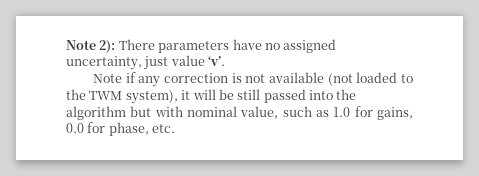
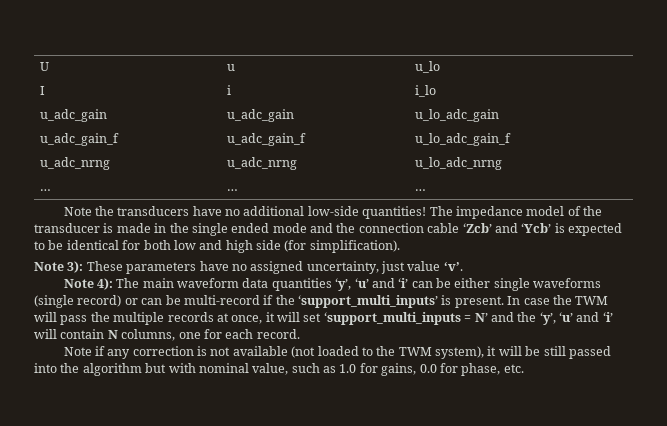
[66,39,155,53] Note 2): There -> [40,62,50,71] [227,64,236,71] [415,61,441,73] [40,86,46,95] [227,85,232,95] [415,85,437,97] [40,109,108,122] [227,109,295,122] [415,109,500,122] [40,133,120,146] [227,133,307,146] [415,133,512,146] [40,157,111,170] [227,157,298,170] [415,157,503,170] [40,189,52,191] [227,189,239,191] [415,189,427,191] [63,206,603,219] [34,223,622,236] [34,240,400,253] [34,261,123,273] U | u | u_lo // I | i | i_lo // u_adc_gain | u_adc_gain | u_lo_adc_gain // u_adc_gain_f | u_adc_gain_f | u_lo_adc_gain_f // u_adc_nrng | u_adc_nrng | u_lo_adc_nrng // … | … | … // Note the transducers have no additional low-side quantities! The impedance model of the transducer is made in the single ended mode and the connection cable ‘Zcb’ and ‘Ycb’ is expected to be identical for both low and high side (for simplification). // Note 3): These
(226, 61) none -> [63,278,602,291] [34,295,609,308] [34,312,613,325] [34,329,300,341] // Note 4): The main waveform data quantities ‘y’, ‘u’ and ‘i’ can be either single waveforms (single record) or can be multi-record if the ‘support_multi_inputs’ is present. In case the TWM will pass the multiple records at once, it will set ‘support_multi_inputs = N’ and the ‘y’, ‘u’ and ‘i’ will contain N columns, one for each record.

